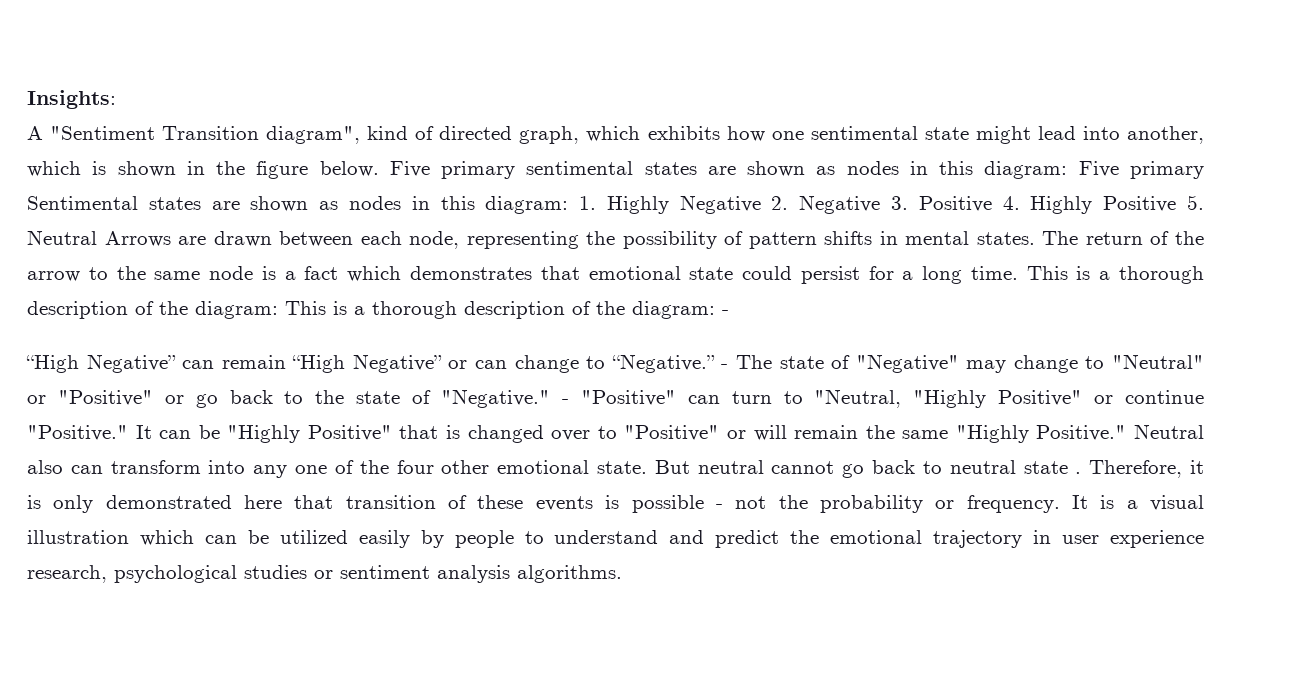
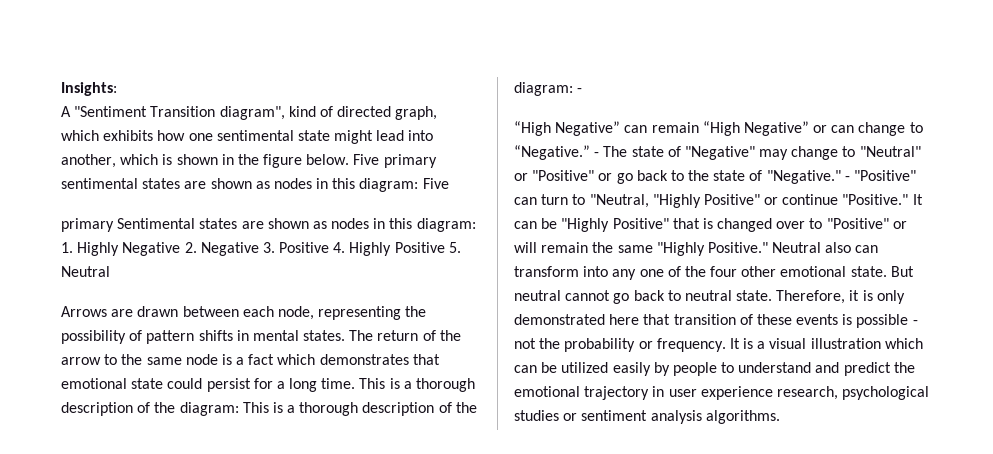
(1119, 169) none -> (449, 183) //
(97, 237) none -> (110, 271) //
[1023,461,1082,474] state . -> [736,290,773,301] state.

